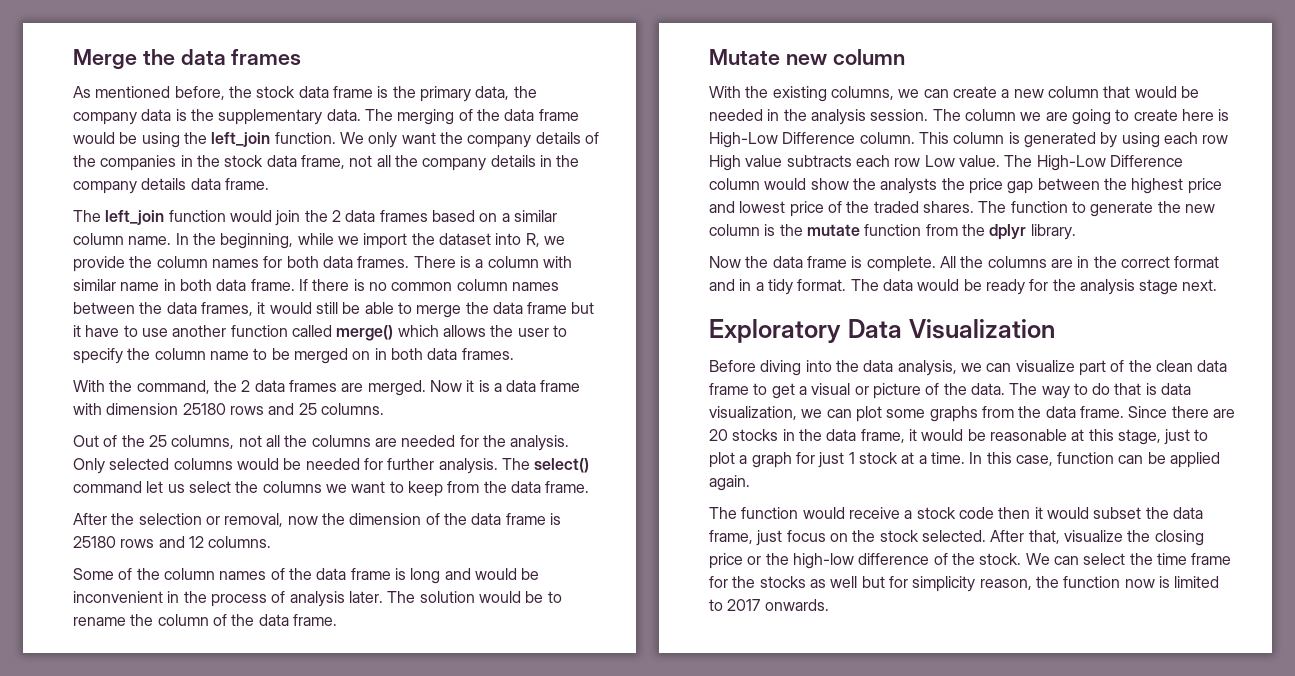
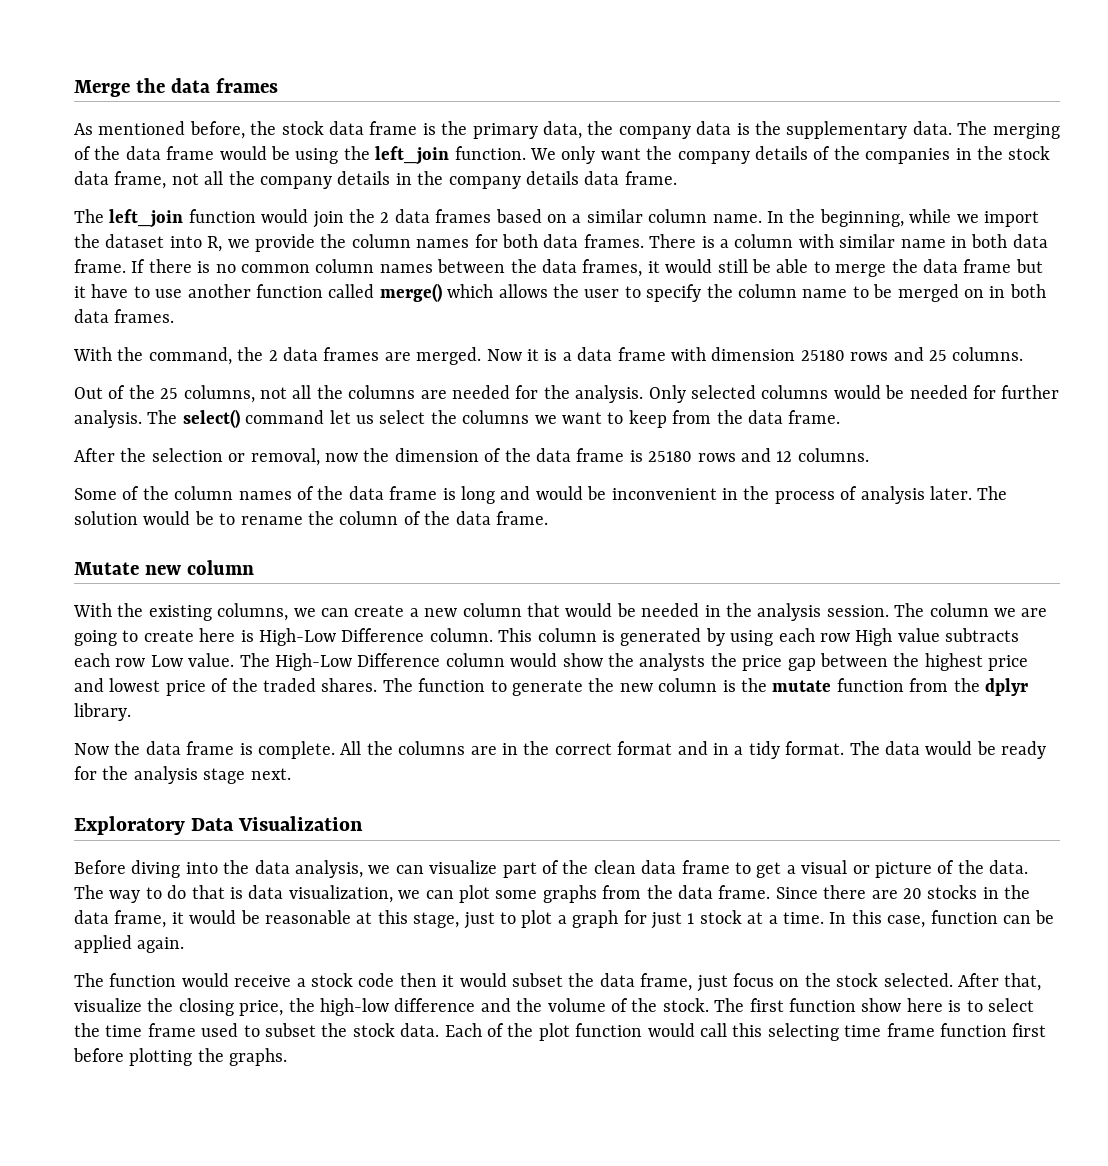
[709,553,762,569] price or -> [239,1000,284,1016] price,
[933,553,1232,565] [709,576,1220,592] [709,599,829,611] of the stock. We can select the time frame for the stocks as well but for simplicity reason, the function now is limited to 2017 onwards. -> [480,998,1034,1012] [74,1023,1047,1041] [73,1048,288,1066] and the volume of the stock. The first function show here is to select the time frame used to subset the stock data. Each of the plot function would call this selecting time frame function first before plotting the graphs.

